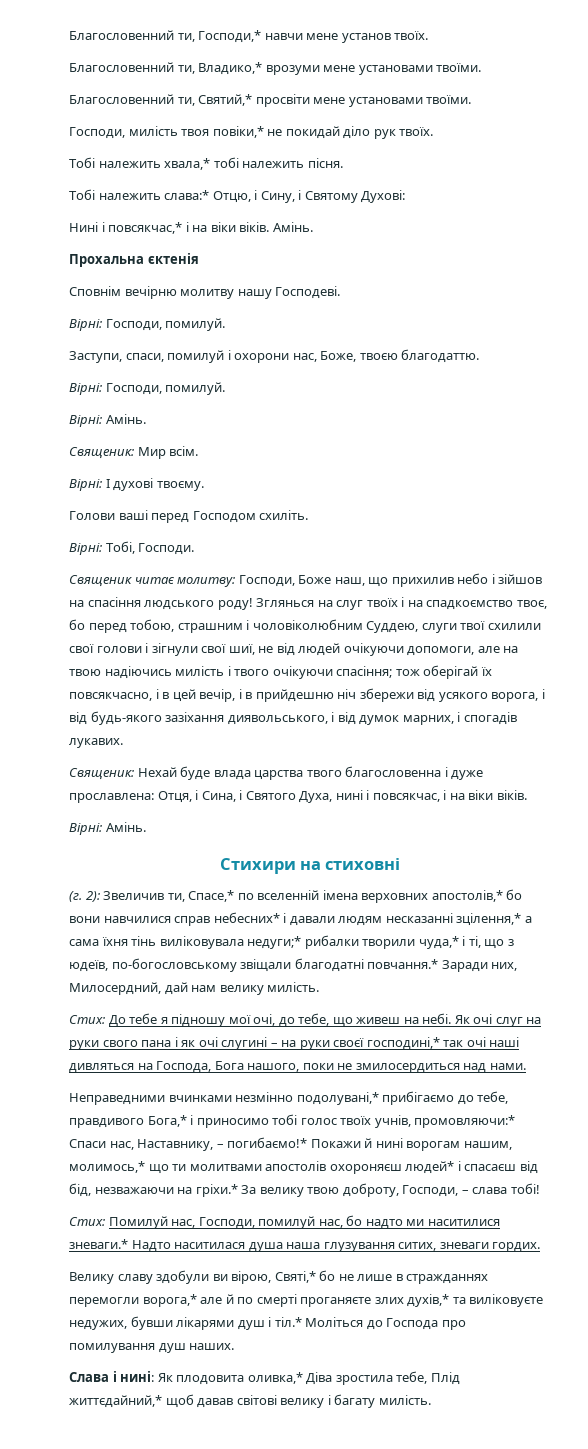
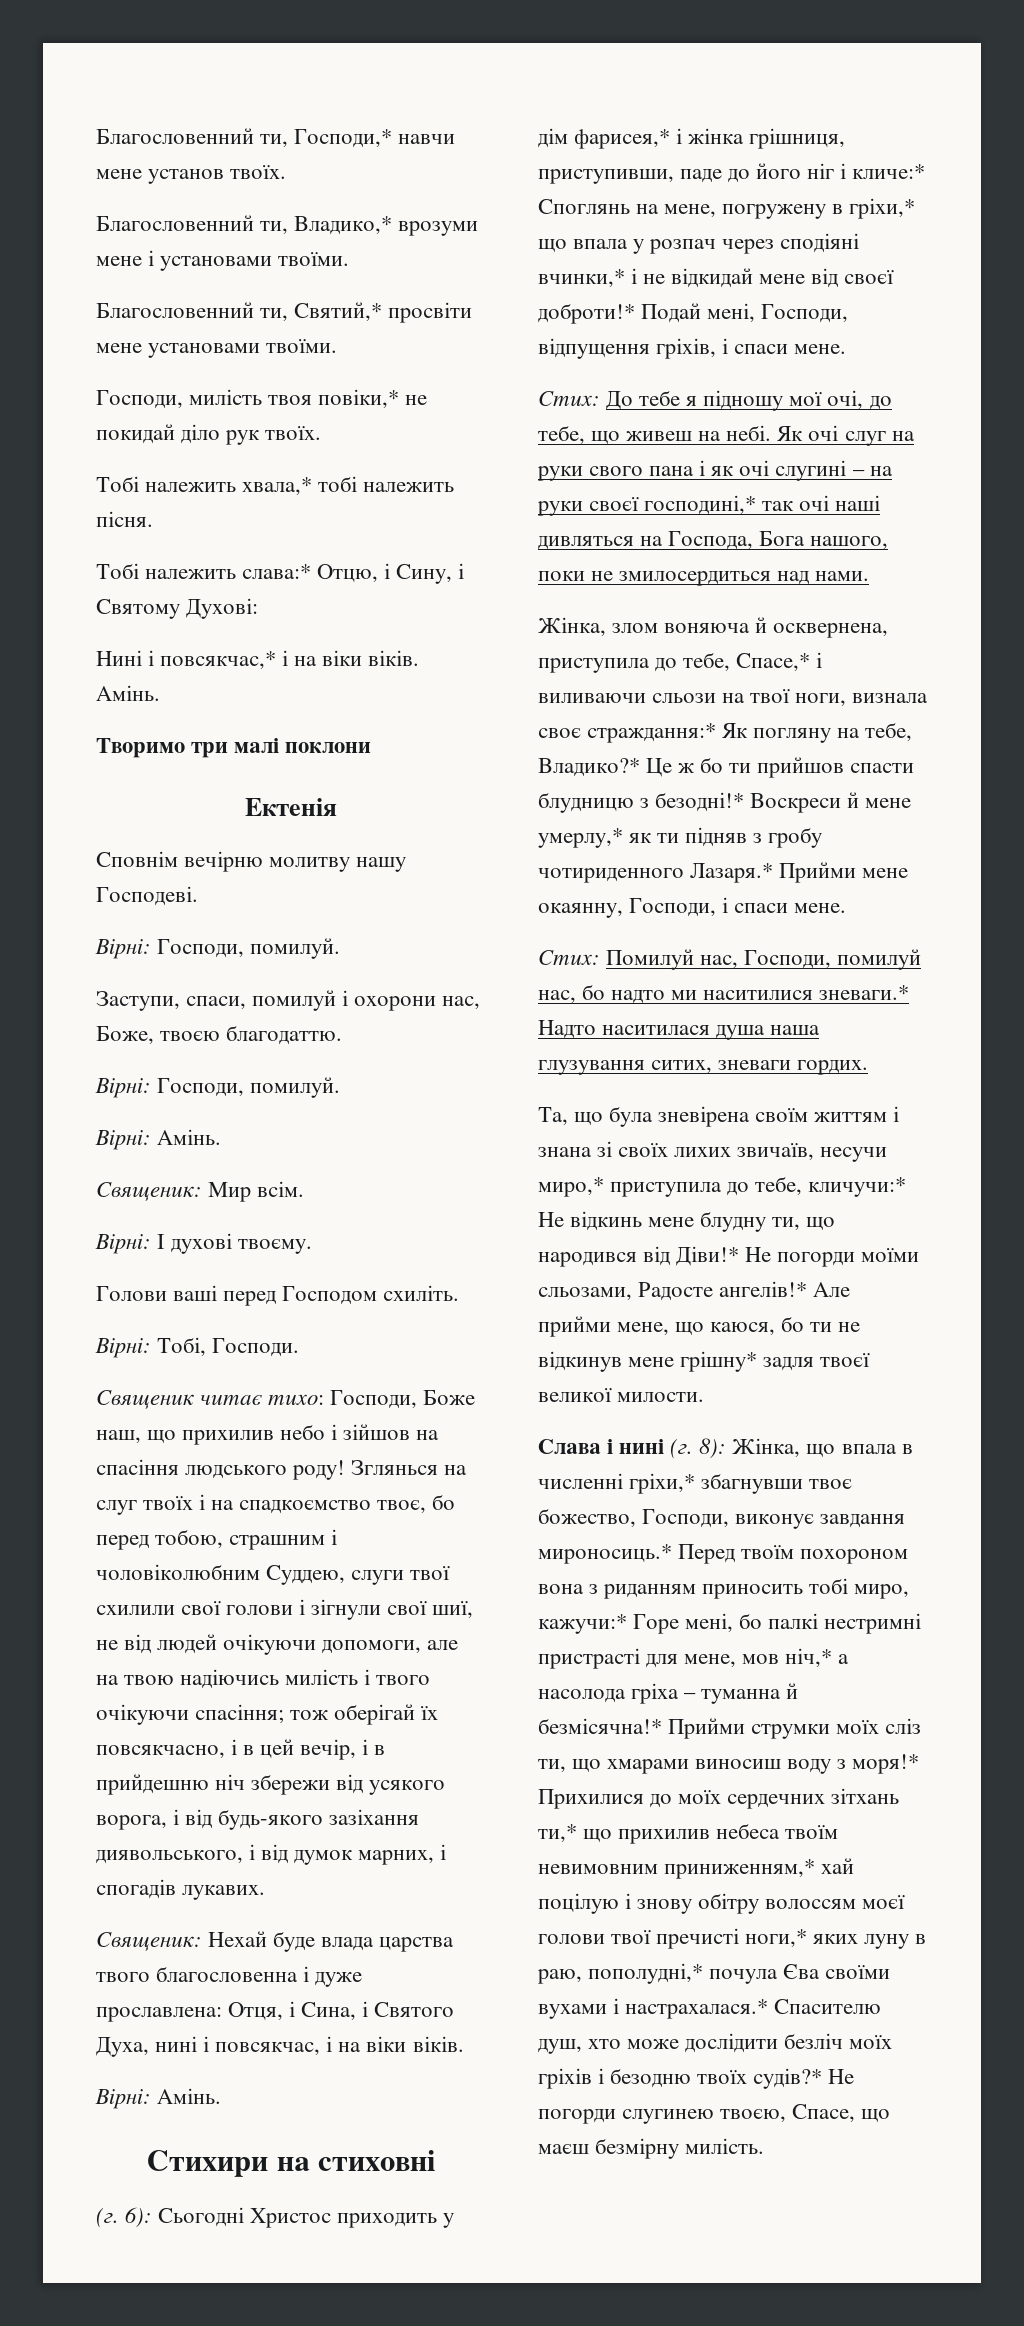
(356, 68) none -> [148,250,155,266] і
[69,253,199,267] Прохальна єктенія -> [96,738,372,758] [245,798,337,816] Творимо три малі поклони // Ектенія
[177,577,236,587] молитву: -> [268,1394,325,1405] тихо:
[85,889,523,903] [69,912,532,926] [69,935,514,949] [69,958,518,972] [69,982,320,995] 2): Звеличив ти, Спасе,* по вселенній імена верховних апостолів,* бо вони навчилися справ небесних* і давали людям несказанні зцілення,* а сама їхня тінь виліковувала недуги;* рибалки творили чуда,* і ті, що з юдеїв, по-богословському звіщали благодатні повчання.* Заради них, Милосердний, дай нам велику милість. -> [125,2207,455,2228] [538,128,846,149] [538,163,926,184] [538,198,916,219] [538,233,860,254] [538,268,895,288] [538,303,849,324] [538,338,847,359] 6): Сьогодні Христос приходить у дім фарисея,* і жінка грішниця, приступивши, паде до його ніг і кличе:* Споглянь на мене, погружену в гріхи,* що впала у розпач через сподіяні вчинки,* і не відкидай мене від своєї доброти!* Подай мені, Господи, відпущення гріхів, і спаси мене.
[69,1091,509,1105] [69,1114,516,1128] [69,1137,512,1151] [69,1161,538,1174] [69,1183,540,1197] Неправедними вчинками незмінно подолувані,* прибігаємо до тебе, правдивого Бога,* і приносимо тобі голос твоїх учнів, промовляючи:* Спаси нас, Наставнику, – погибаємо!* Покажи й нині ворогам нашим, молимось,* що ти молитвами апостолів охороняєш людей* і спасаєш від бід, незважаючи на гріхи.* За велику твою доброту, Господи, – слава тобі! -> [538,617,889,638] [538,652,823,673] [538,689,929,707] [538,722,913,743] [538,757,915,778] [538,792,912,813] [538,827,823,848] [538,862,909,883] [538,897,847,918] Жінка, злом воняюча й осквернена, приступила до тебе, Спасе,* і виливаючи сльози на твої ноги, визнала своє страждання:* Як погляну на тебе, Владико?* Це ж бо ти прийшов спасти блудницю з безодні!* Воскреси й мене умерлу,* як ти підняв з гробу чотириденного Лазаря.* Прийми мене окаянну, Господи, і спаси мене.
[69,1270,489,1284] [69,1294,544,1307] [69,1316,466,1330] [69,1343,235,1353] [69,1371,460,1385] [69,1394,376,1408] Велику славу здобули ви вірою, Святі,* бо не лише в стражданнях перемогли ворога,* але й по смерті проганяєте злих духів,* та виліковуєте недужих, бувши лікарями душ і тіл.* Моліться до Господа про помилування душ наших. // Слава і нині: Як плодовита оливка,* Діва зростила тебе, Плід життєдайний,* щоб давав світові велику і багату -> [538,1106,900,1127] [538,1141,888,1162] [538,1176,907,1197] [538,1211,836,1232] [538,1246,920,1267] [538,1281,851,1301] [538,1316,861,1337] [538,1351,871,1372] [538,1388,705,1402] [538,1438,913,1459] [538,1473,853,1494] [538,1508,906,1529] [538,1544,909,1564] [538,1578,910,1599] [538,1613,922,1634] [538,1648,850,1669] [538,1683,799,1704] [538,1718,922,1739] [538,1754,920,1774] [538,1788,900,1809] [538,1823,839,1844] [538,1858,855,1879] [538,1893,906,1914] [538,1928,927,1949] [537,1963,891,1984] [538,1998,882,2019] [538,2033,893,2054] [538,2068,855,2089] [538,2104,891,2124] [538,2138,680,2159] Та, що була зневірена своїм життям і знана зі своїх лихих звичаїв, несучи миро,* приступила до тебе, кличучи:* Не відкинь мене блудну ти, що народився від Діви!* Не погорди моїми сльозами, Радосте ангелів!* Але прийми мене, що каюся, бо ти не відкинув мене грішну* задля твоєї великої милости. // Слава і нині (г. 8): Жінка, що впала в численні гріхи,* збагнувши твоє божество, Господи, виконує завдання мироносиць.* Перед твоїм похороном вона з риданням приносить тобі миро, кажучи:* Горе мені, бо палкі нестримні пристрасті для мене, мов ніч,* а насолода гріха – туманна й безмісячна!* Прийми струмки моїх сліз ти, що хмарами виносиш воду з моря!* Прихилися до моїх сердечних зітхань ти,* що прихилив небеса твоїм невимовним приниженням,* хай поцілую і знову обітру волоссям моєї голови твої пречисті ноги,* яких луну в раю, пополудні,* почула Єва своїми вухами і настрахалася.* Спасителю душ, хто може дослідити безліч моїх гріхів і безодню твоїх судів?* Не погорди слугинею твоєю, Спасе, що маєш безмірну

